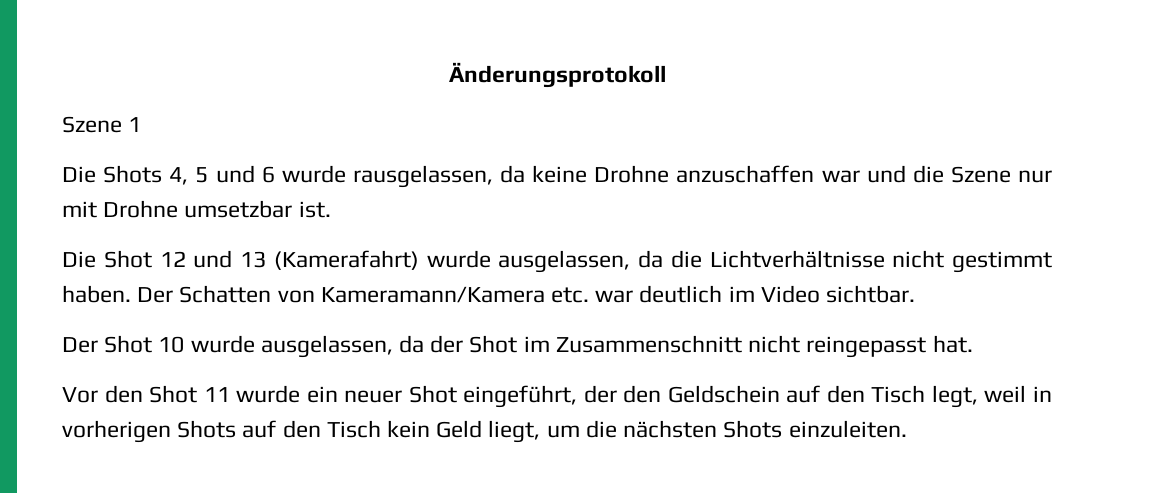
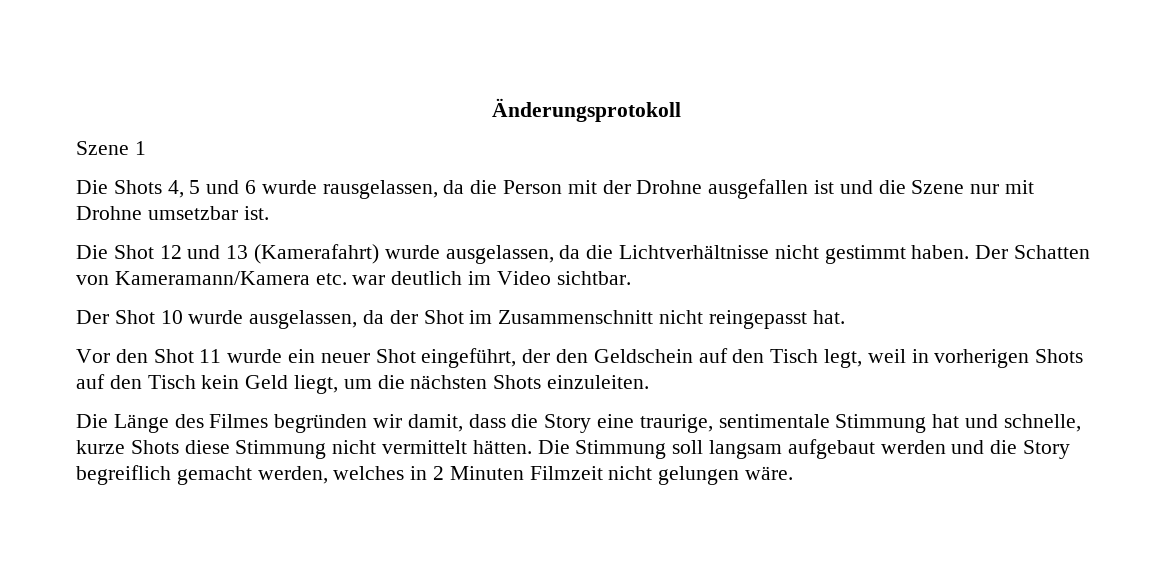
[532,165,860,183] keine Drohne anzuschaffen war -> [470,179,835,199] die Person mit der Drohne ausgefallen ist
(907, 429) none -> [76,414,1081,433] [76,439,1071,459] [76,465,794,485] // Die Länge des Filmes begründen wir damit, dass die Story eine traurige, sentimentale Stimmung hat und schnelle, kurze Shots diese Stimmung nicht vermittelt hätten. Die Stimmung soll langsam aufgebaut werden und die Story begreiflich gemacht werden, welches in 2 Minuten Filmzeit nicht gelungen wäre.

